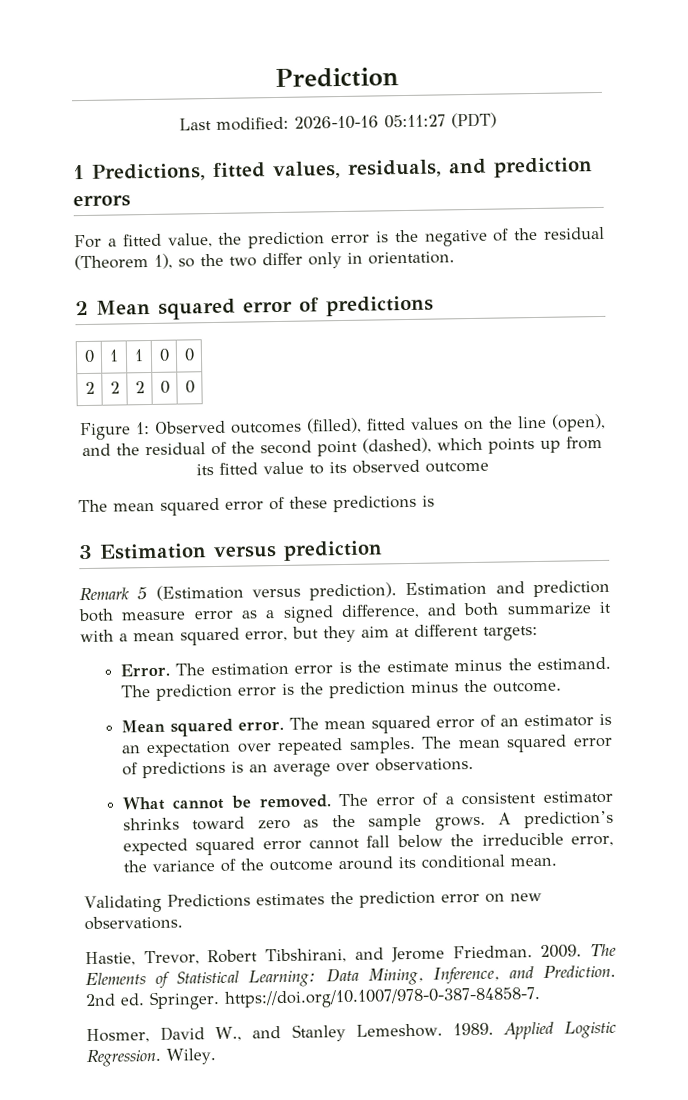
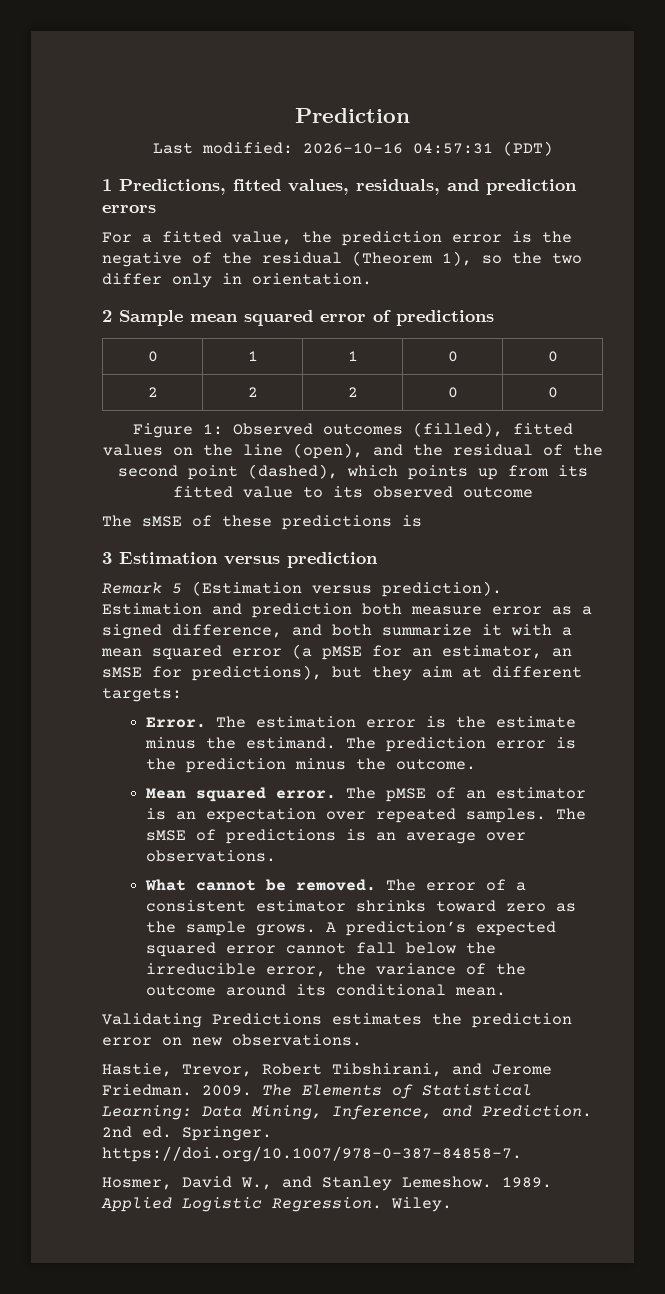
[383,114,446,129] 05:11:27 -> [412,143,493,154] 04:57:31
[96,299,151,315] Mean -> [119,310,238,326] Sample mean
[113,497,264,516] mean squared error -> [142,516,182,527] sMSE
[245,630,288,642] error, -> [232,644,572,660] [102,665,322,681] error (a pMSE for an estimator, an sMSE for predictions),
[323,715,475,734] mean squared error -> [385,788,426,802] pMSE
[457,734,613,753] mean squared error -> [145,830,186,841] sMSE

